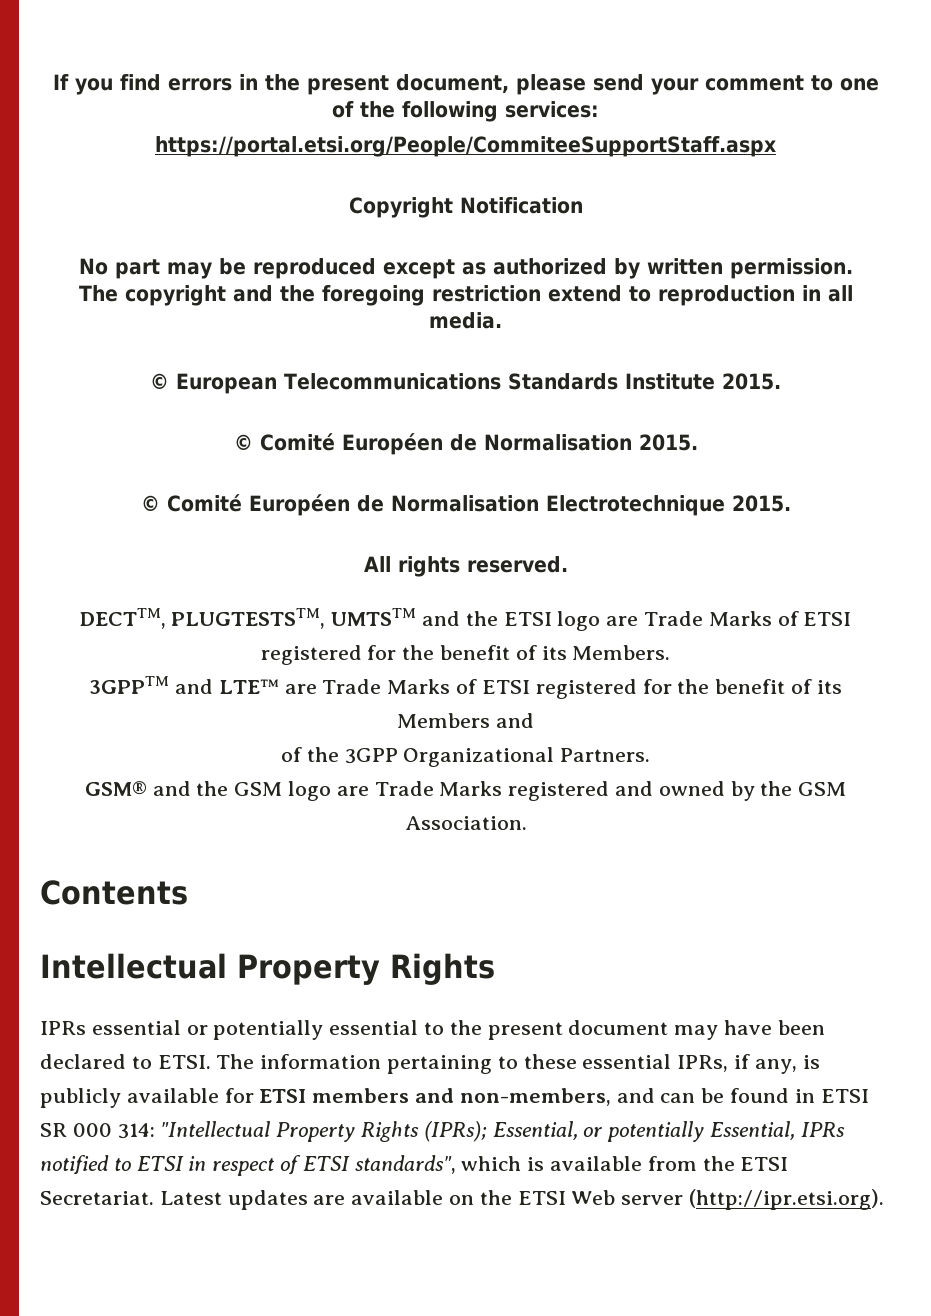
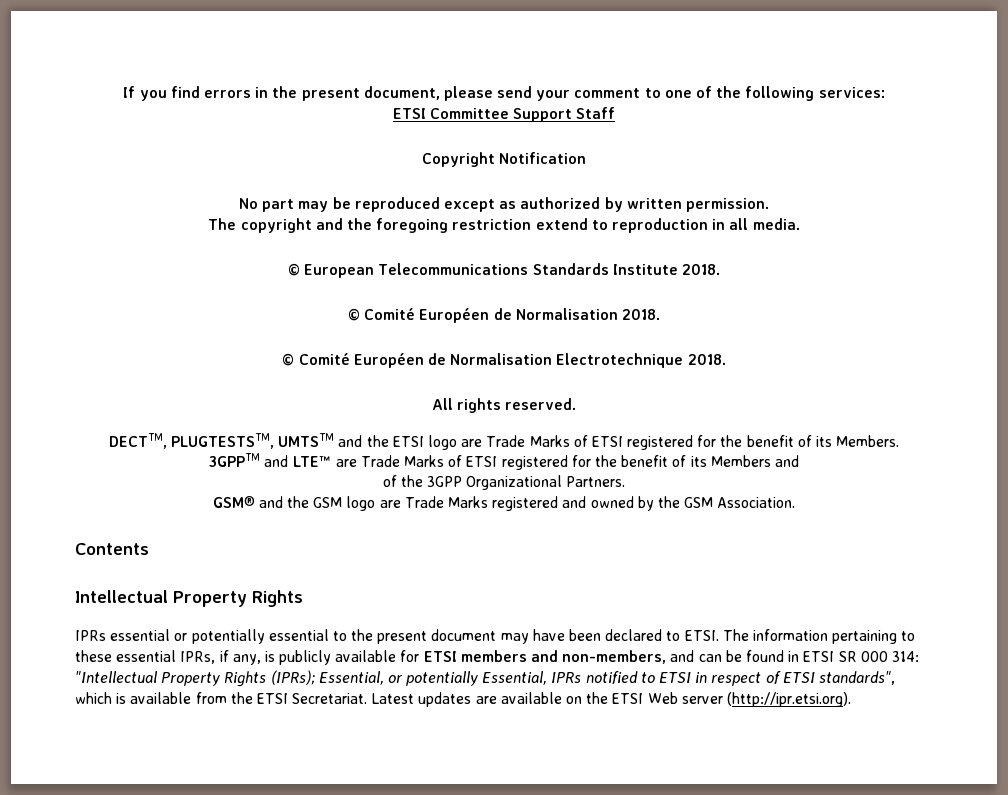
[155,136,777,157] https://portal.etsi.org/People/CommiteeSupportStaff.aspx -> [392,107,616,122] ETSI Committee Support Staff
[721,373,781,390] [233,433,698,455] 2015. // © Comité Européen de Normalisation 2015. -> [681,264,720,275] [348,308,660,323] 2018. // © Comité Européen de Normalisation 2018.
[731,495,791,512] 2015. -> [687,354,726,365] 2018.

